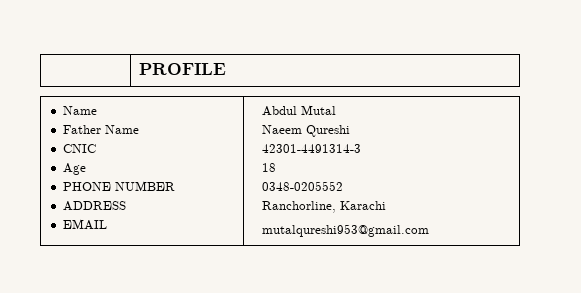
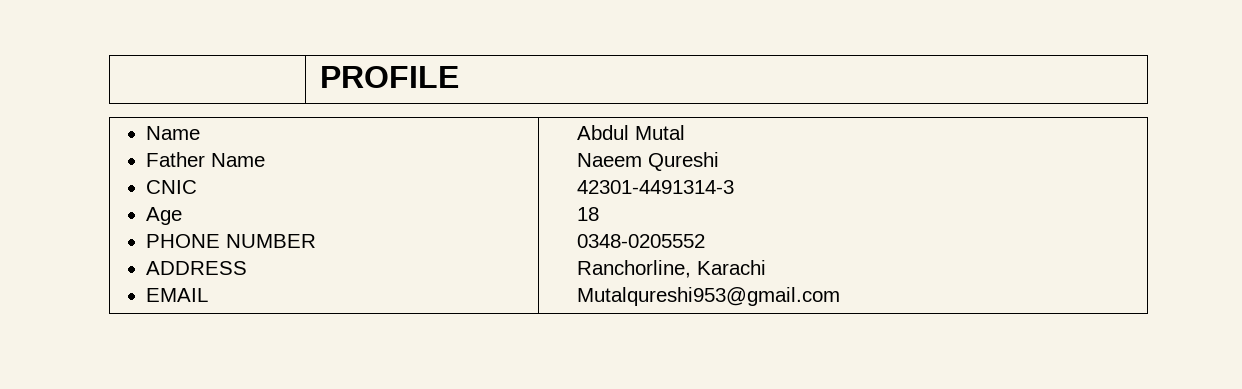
[262,224,430,237] mutalqureshi953@gmail.com -> [576,287,840,306] Mutalqureshi953@gmail.com

